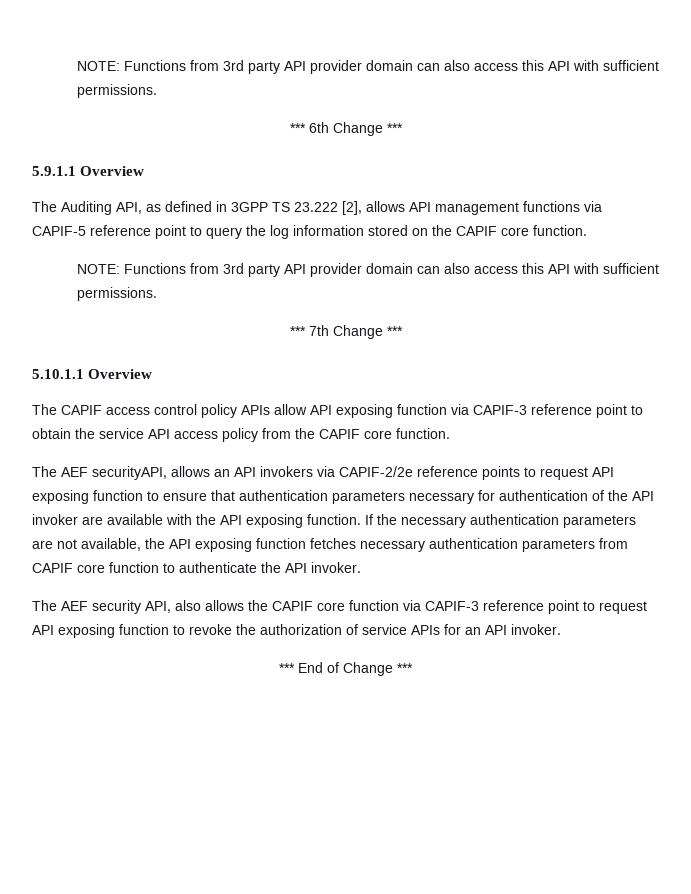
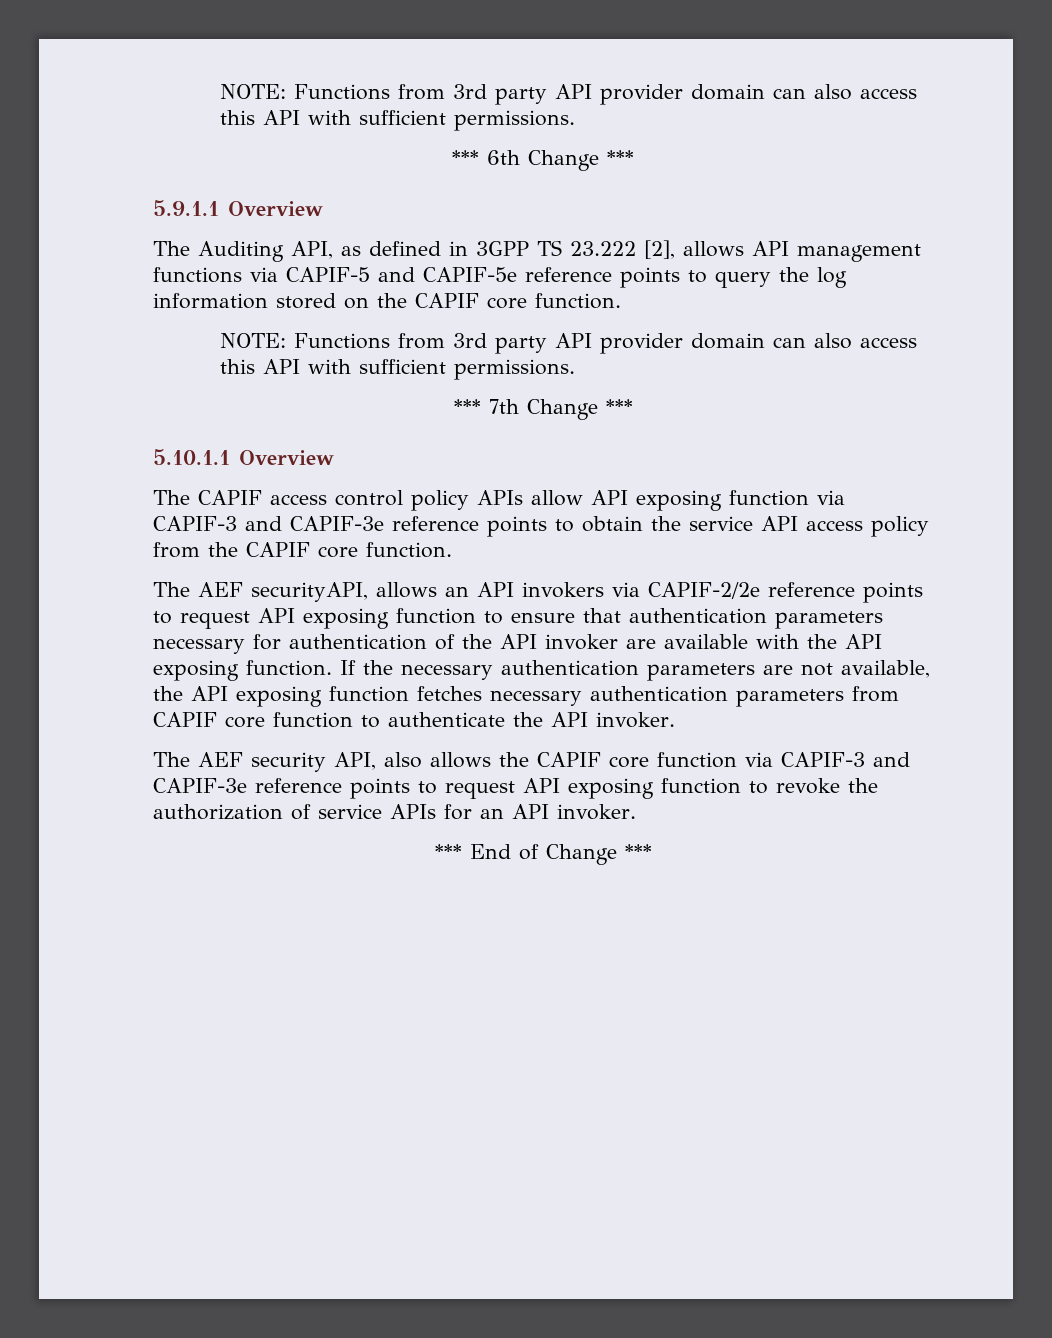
[90,225,186,239] reference point -> [378,267,680,288] and CAPIF-5e reference points
[531,404,627,418] reference point -> [245,516,547,537] and CAPIF-3e reference points
[483,600,579,614] reference point -> [873,752,910,767] [153,778,410,799] and CAPIF-3e reference points

